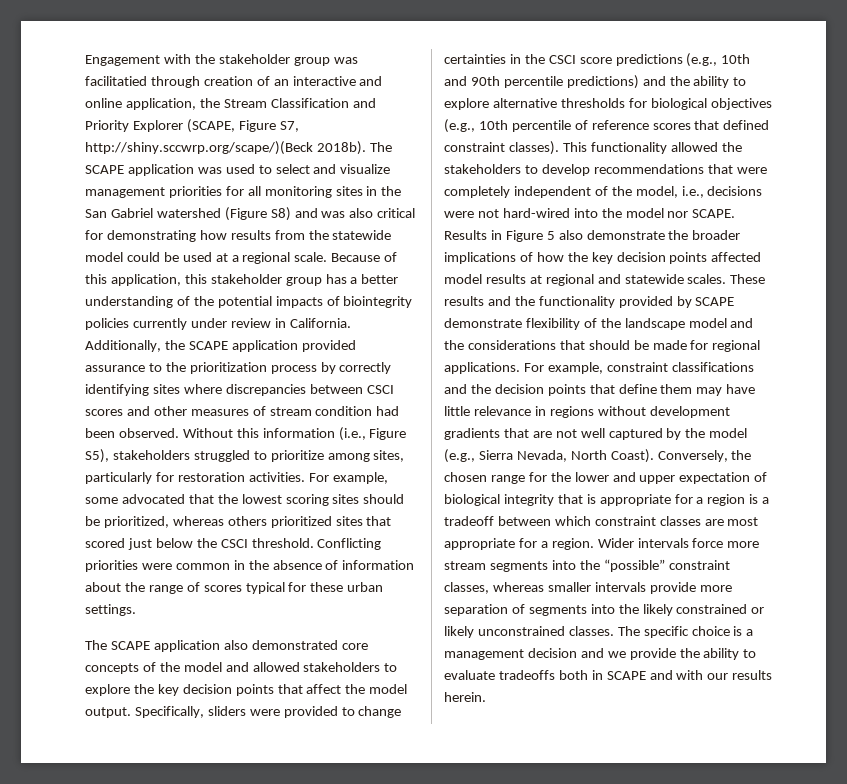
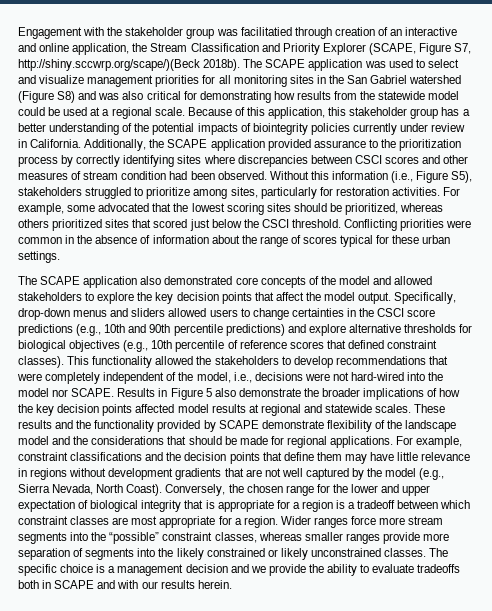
[207,706,338,718] sliders were provided -> [18,308,238,320] drop-down menus and sliders allowed users
[669,76,747,88] the ability to -> (306, 328) none
[637,538,689,548] intervals -> [313,517,348,528] ranges
[594,582,646,592] intervals -> [345,533,380,544] ranges

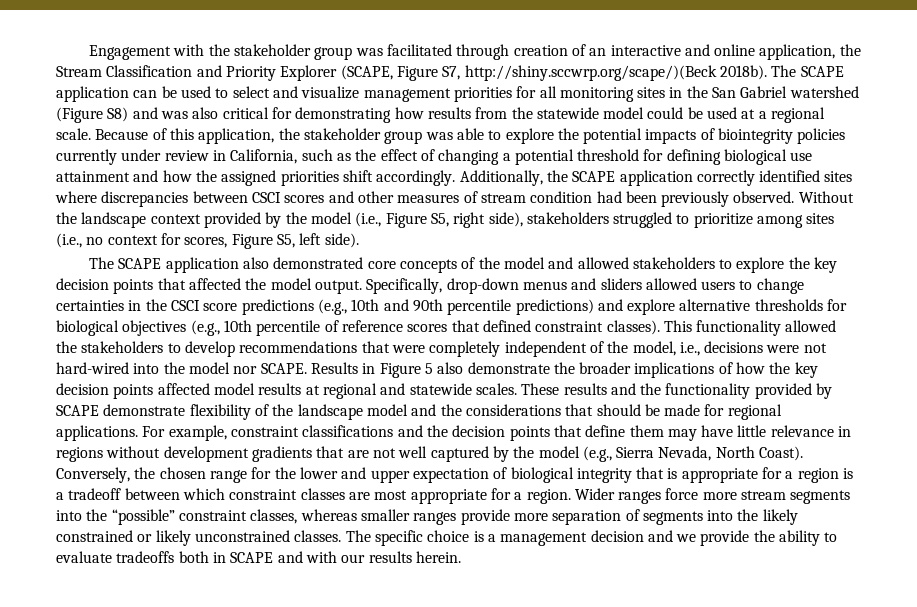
[240,27,292,36] facilitatied -> [386,44,452,56] facilitated
[364,61,386,68] was -> [133,86,177,98] can be
[328,107,470,119] [18,123,133,135] this stakeholder group has a better understanding of -> [278,128,554,144] the stakeholder group was able to explore
[30,139,462,151] [18,155,175,167] California. Additionally, the SCAPE application provided assurance to the prioritization process by correctly identifying -> [230,149,813,165] [56,170,821,186] California, such as the effect of changing a potential threshold for defining biological use attainment and how the assigned priorities shift accordingly. Additionally, the SCAPE application correctly identified
(215, 175) none -> [661,191,730,207] previously
[310,171,473,183] this information (i.e., Figure S5), -> [56,212,523,228] the landscape context provided by the model (i.e., Figure S5, right side),
[230,187,461,199] [18,203,444,215] [18,219,472,231] [18,235,451,247] [18,251,60,263] sites, particularly for restoration activities. For example, some advocated that the lowest scoring sites should be prioritized, whereas others prioritized sites that scored just below the CSCI threshold. Conflicting priorities were common in the absence of information about the range of scores typical for these urban settings. -> [806,213,835,224] [56,233,359,249] sites (i.e., no context for scores, Figure S5, left side).
[275,292,304,301] affect -> [188,278,241,290] affected

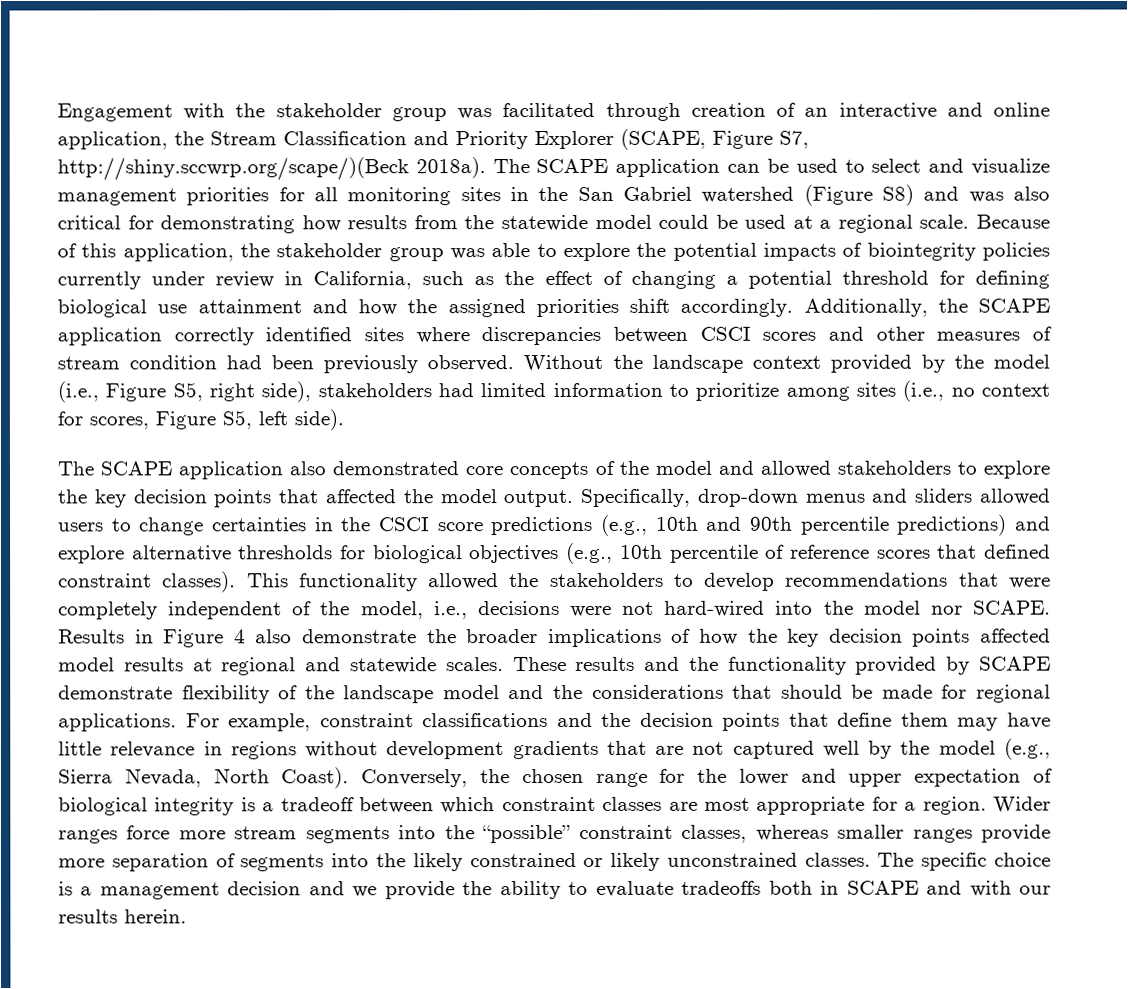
[719,65,767,80] 2018b). -> [415,157,486,179] 2018a).
[613,212,673,228] struggled -> [438,382,663,398] had limited information
[424,363,433,374] 5 -> [233,629,246,644] 4
[398,446,489,462] well captured -> [732,740,860,759] captured well
[636,467,839,483] that is appropriate for a region -> (235, 806) none

